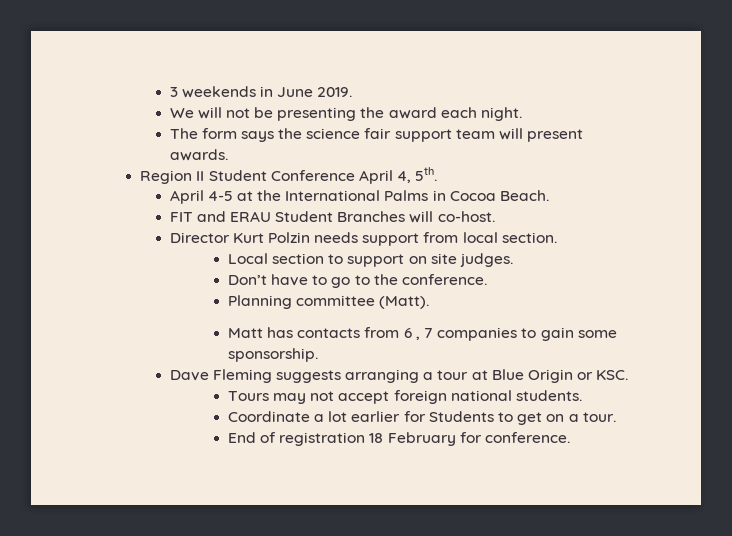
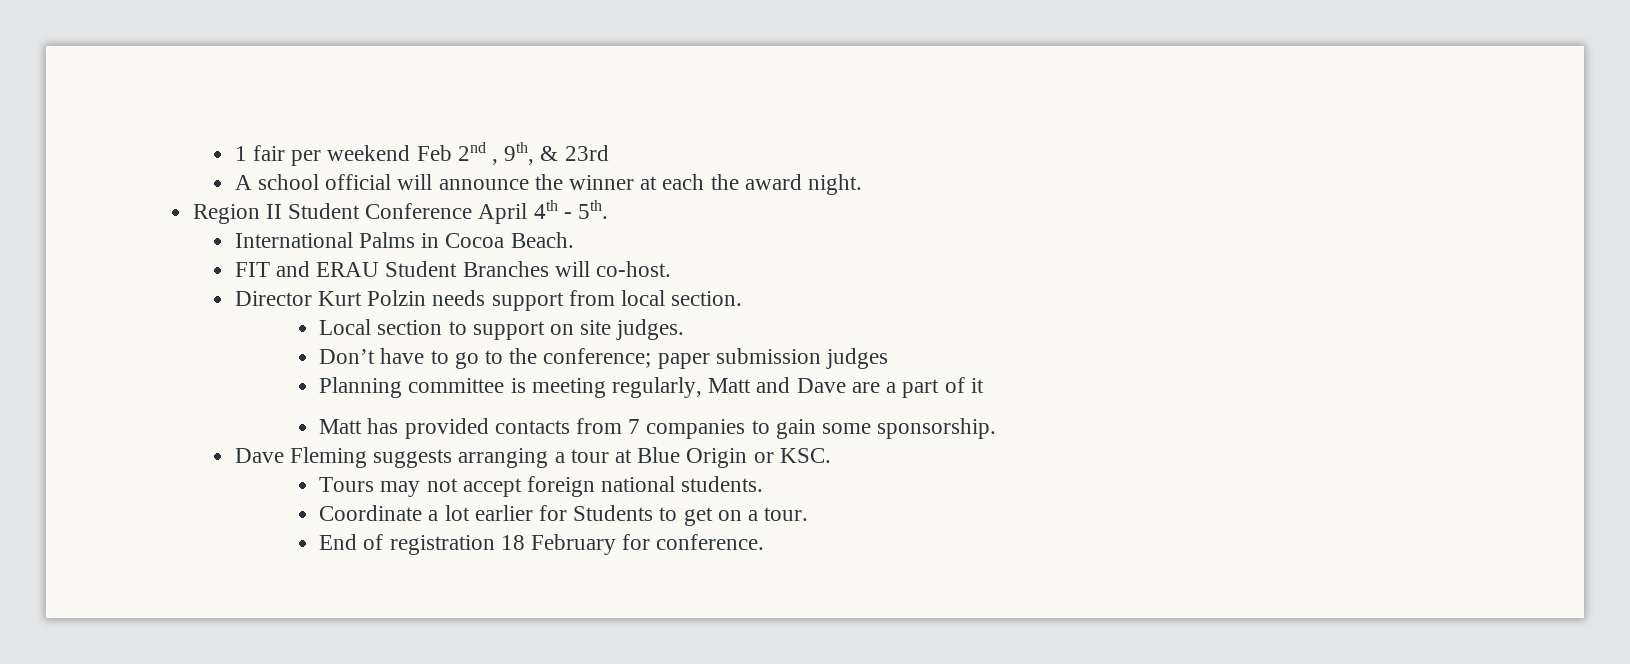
[169,86,353,98] [169,107,357,121] 3 weekends in June 2019. // We will not be presenting -> [234,142,609,166] [234,174,705,190] 1 fair per weekend Feb 2nd , 9th, & 23rd // A school official will announce the winner at each
[440,107,477,118] each -> (802, 182) none
[169,128,584,142] [169,149,228,161] // The form says the science fair support team will present awards. -> (863, 184) none
[397,171,412,183] 4, -> [533,200,572,219] 4th -
[169,190,282,204] April 4-5 at the -> (608, 209) none
[402,274,488,285] [227,295,430,309] conference. // Planning committee (Matt). -> [543,348,889,369] [319,377,984,398] conference; paper submission judges // Planning committee is meeting regularly, Matt and Dave are a part of it
(294, 332) none -> [404,418,489,439] provided
[403,328,420,340] 6 , -> (623, 426) none

